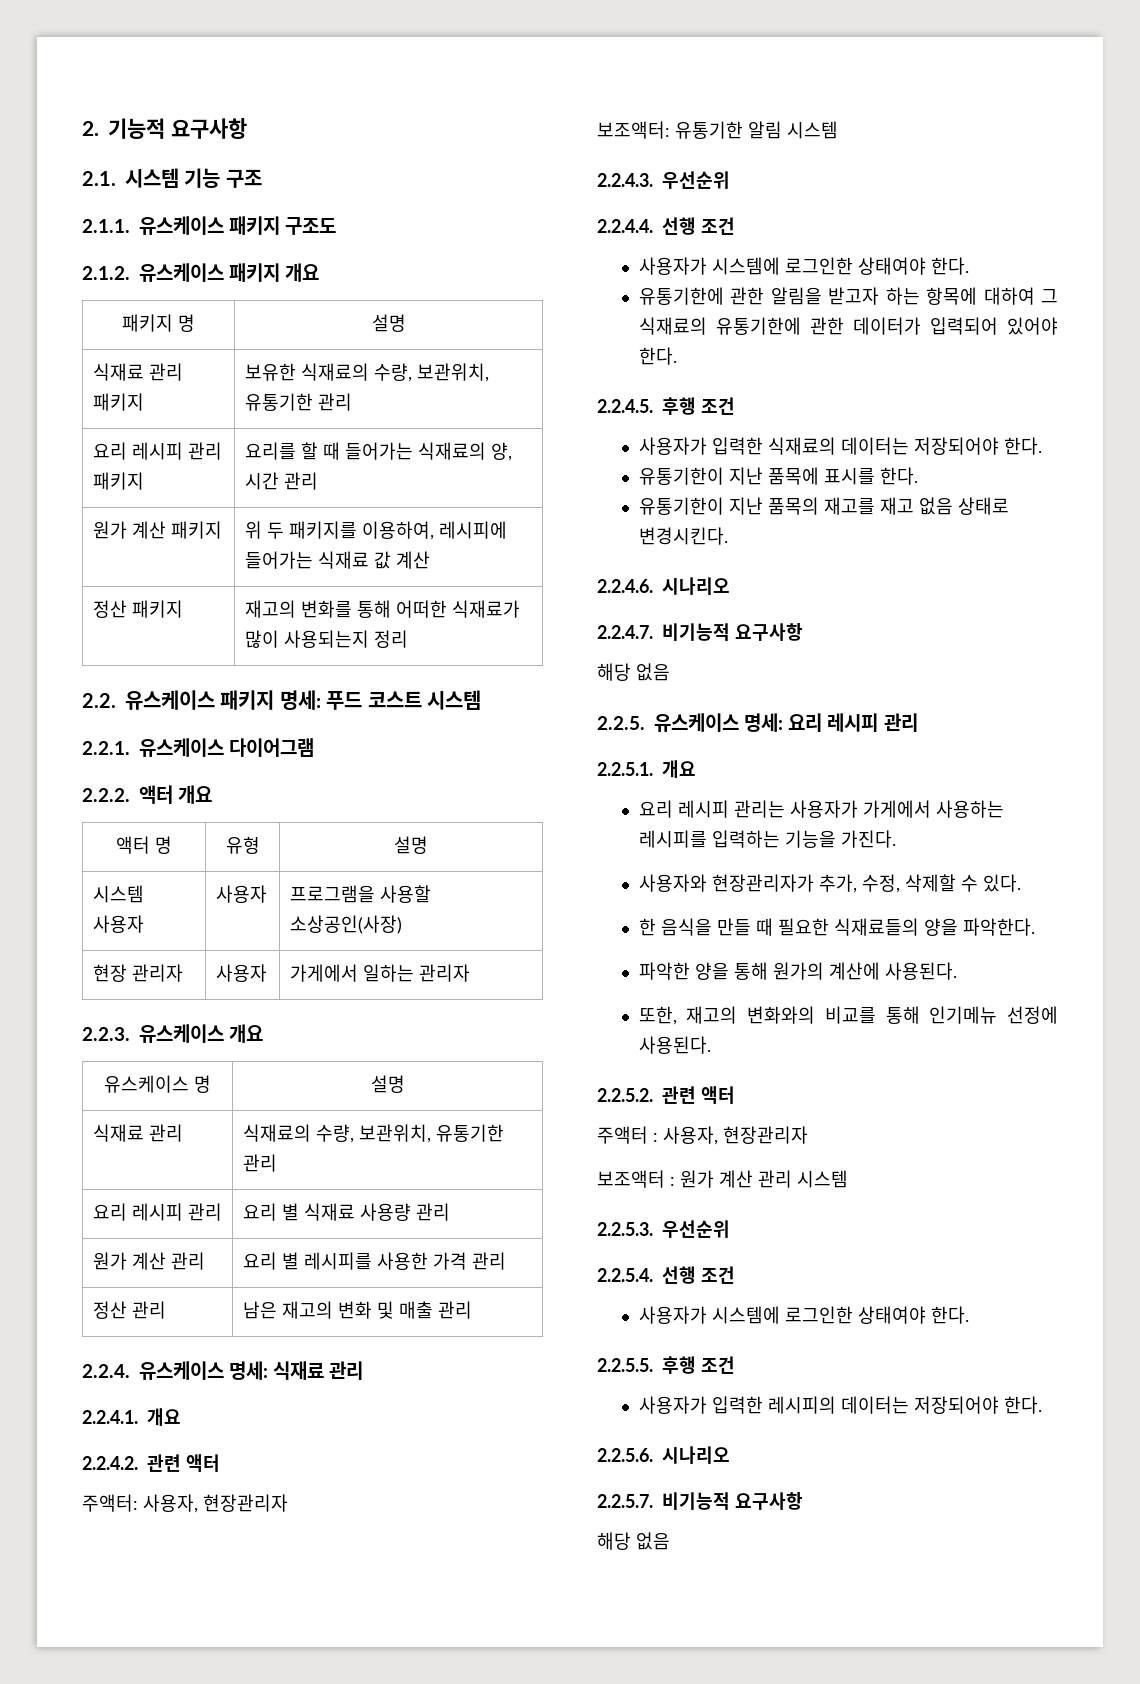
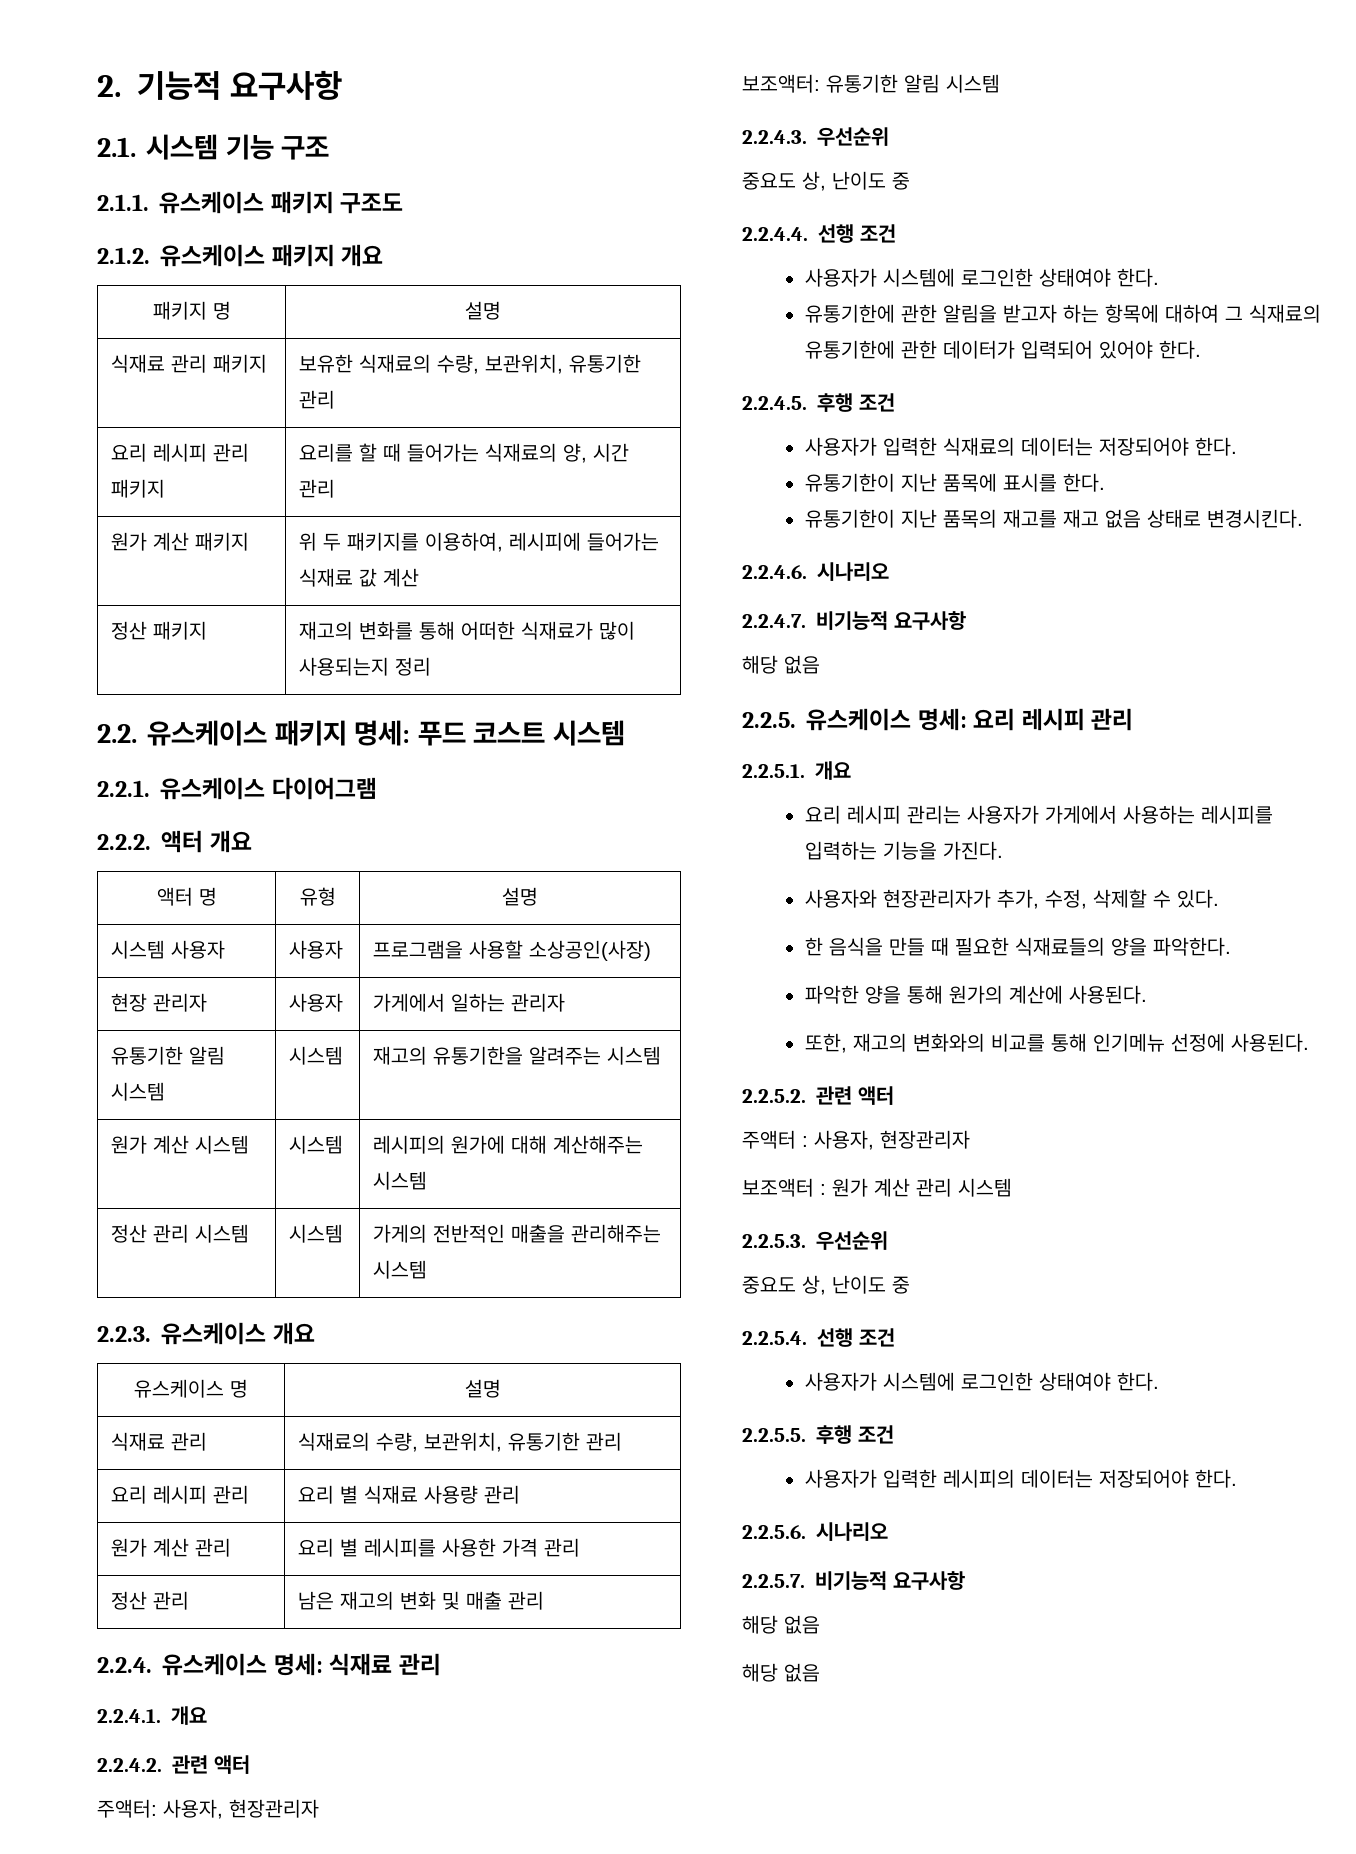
(470, 973) none -> [111,1046,226,1065] [111,1082,166,1101] [289,1046,344,1065] [373,1046,662,1065] [111,1135,250,1154] [289,1135,344,1154] [373,1135,644,1154] [373,1171,428,1190] [111,1224,250,1243] [289,1224,344,1243] [373,1224,662,1243] [373,1260,428,1279] // 유통기한 알림 시스템 | 시스템 | 재고의 유통기한을 알려주는 시스템 // 원가 계산 시스템 | 시스템 | 레시피의 원가에 대해 계산해주는 시스템 // 정산 관리 시스템 | 시스템 | 가게의 전반적인 매출을 관리해주는 시스템
(730, 180) none -> [742,171,910,191] // 중요도 상, 난이도 중
(730, 1229) none -> [742,1275,910,1295] // 중요도 상, 난이도 중
(670, 1541) none -> [742,1663,820,1682] // 해당 없음

